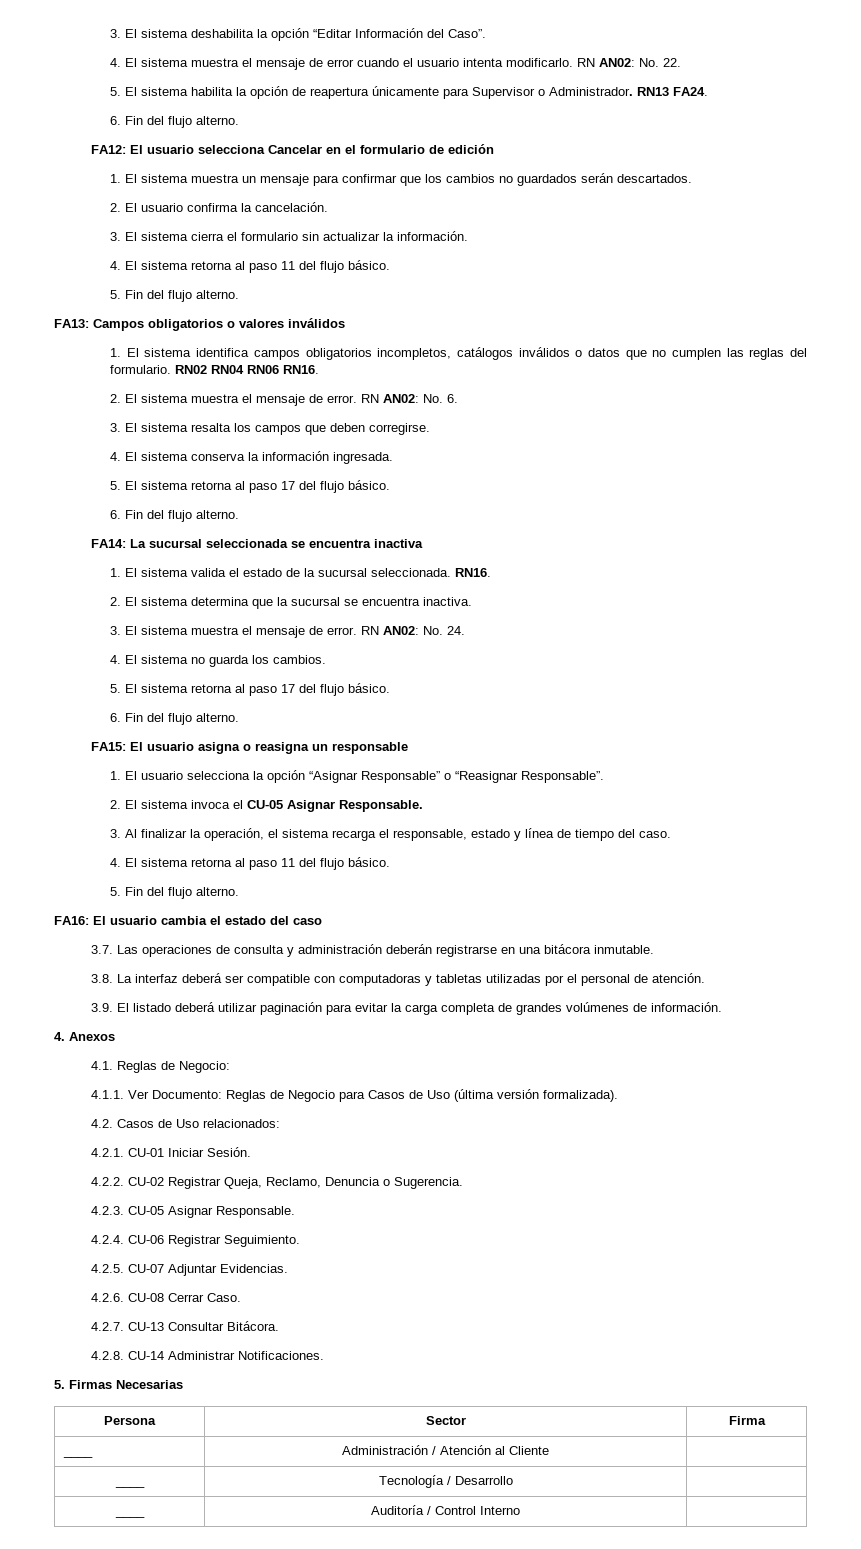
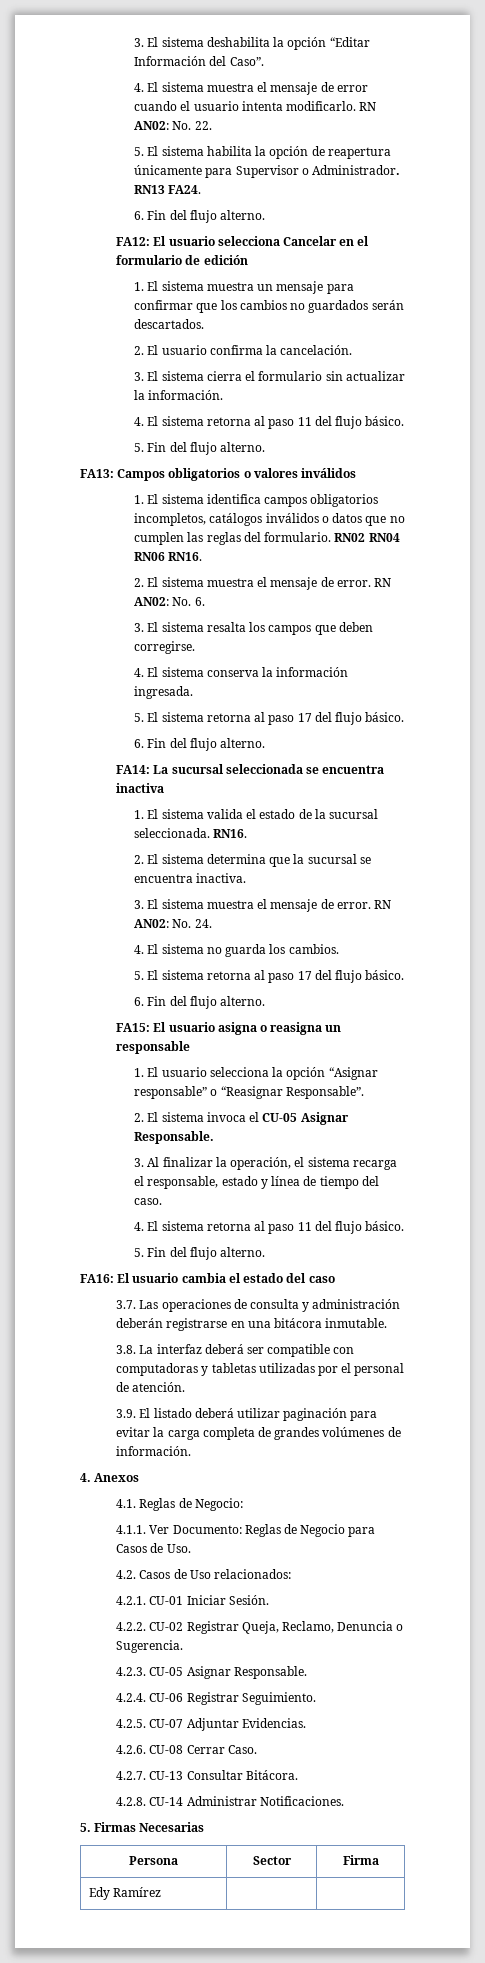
[361,771,441,783] Responsable” -> [134,1086,208,1099] responsable”
[427,1089,619,1102] Uso (última versión formalizada). -> [166,1544,191,1553] Uso.
[62,1455,93,1458] [342,1445,549,1455] [114,1485,145,1488] [378,1475,513,1488] [114,1515,145,1518] [371,1505,520,1515] ____ | Administración / Atención al Cliente | // ____ | Tecnología / Desarrollo | // ____ | Auditoría / Control Interno -> [88,1887,162,1900] Edy Ramírez |

